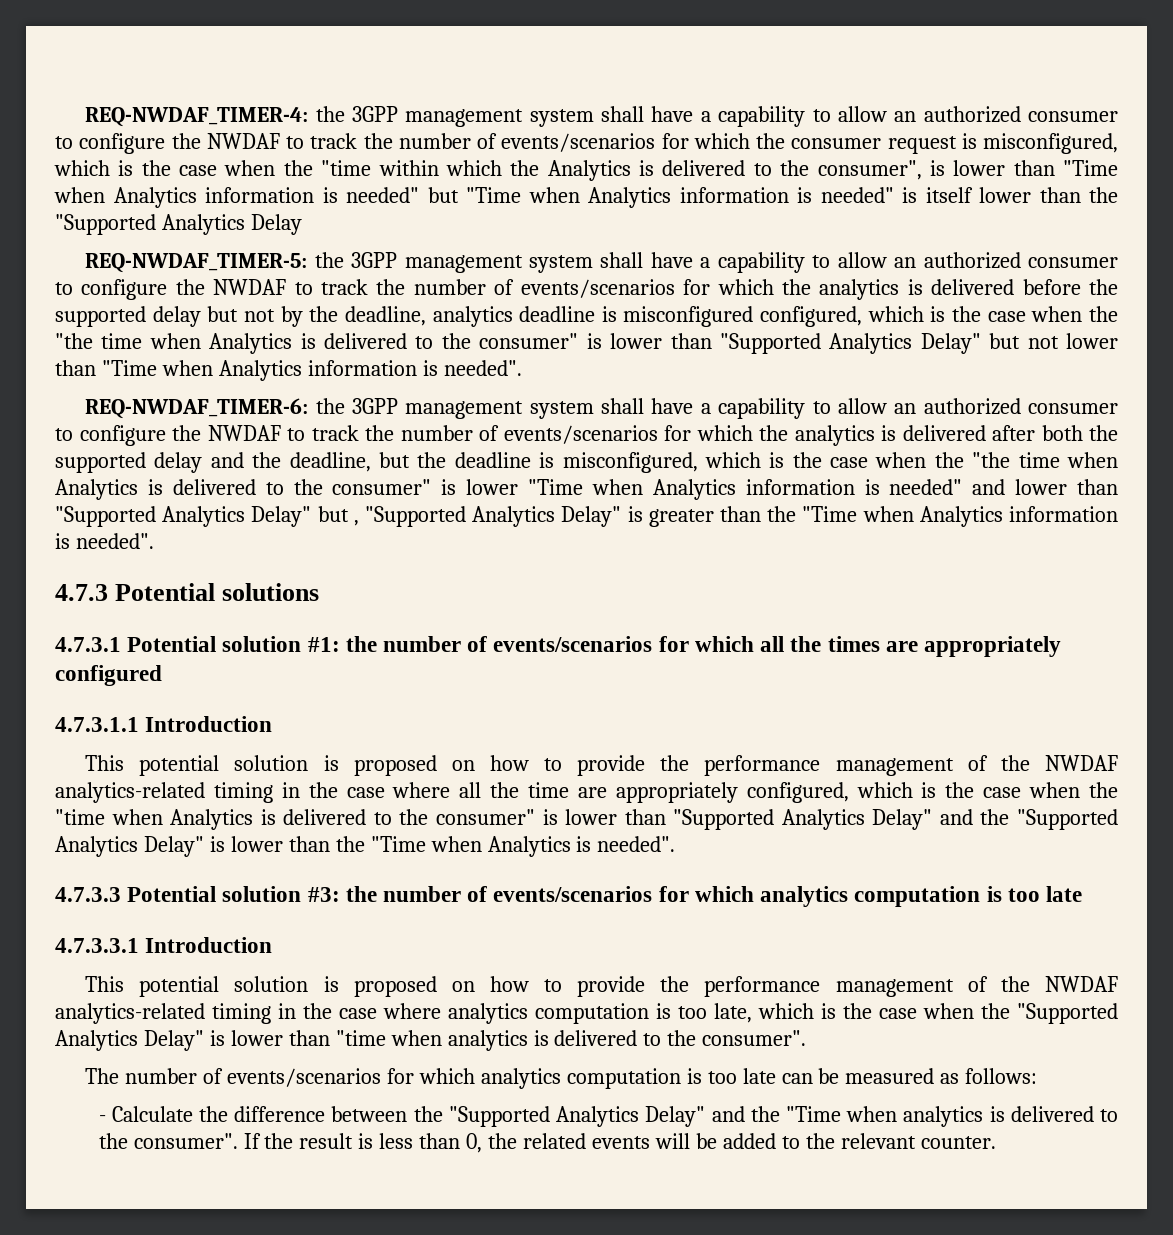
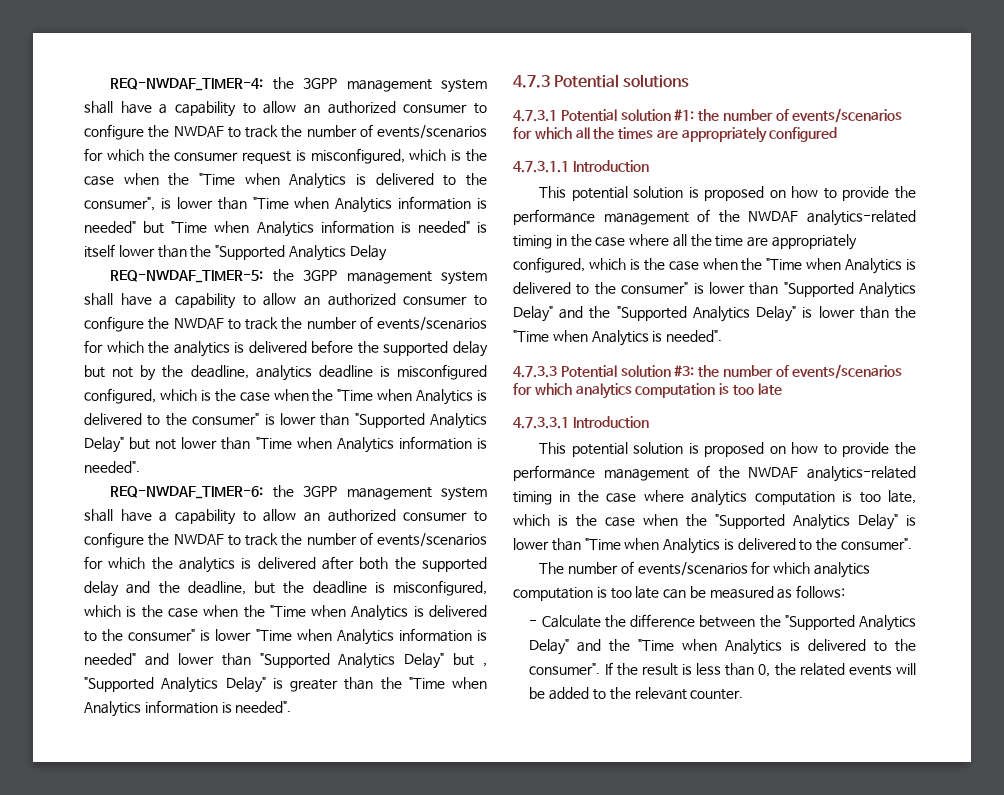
[321,160,540,176] "time within which the -> [199,173,280,185] "Time when
[55,333,143,349] "the time -> [337,389,374,401] "Time
[972,452,1060,468] "the time -> [269,605,306,617] "Time
[55,809,105,825] "time -> [766,258,803,270] "Time
[335,1030,528,1051] "time when analytics -> [584,538,721,554] "Time when Analytics
[903,1106,984,1127] analytics -> [725,639,783,655] Analytics

